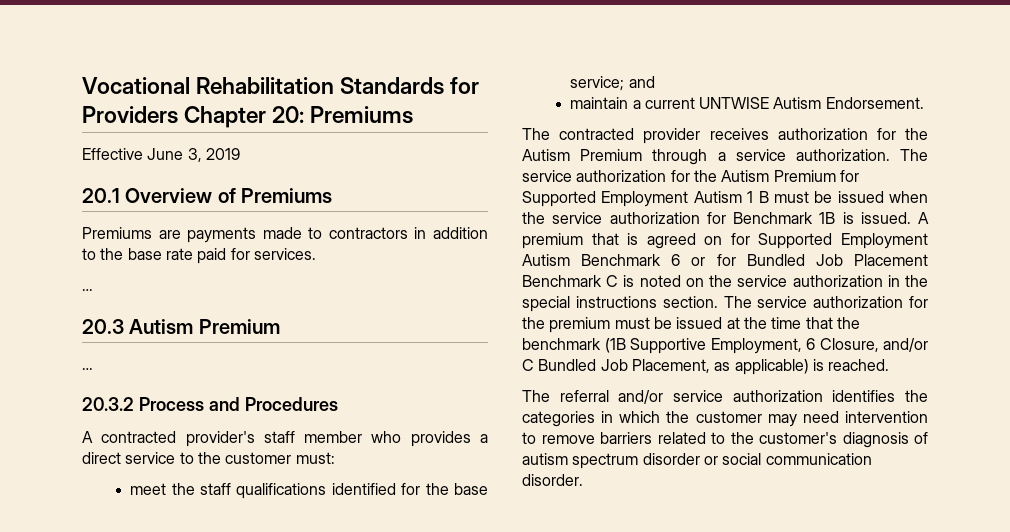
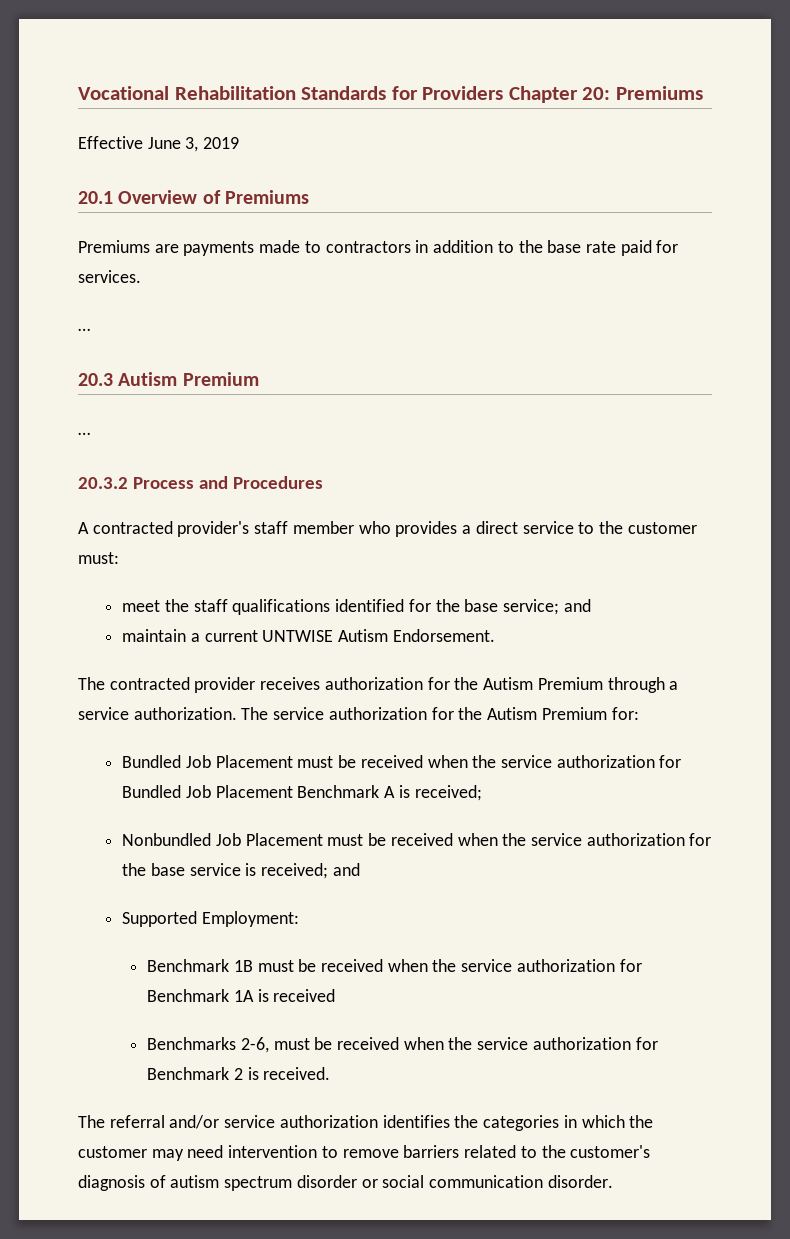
[839,170,859,182] [522,191,928,207] [522,212,929,224] [522,233,928,249] [522,254,928,266] [522,275,928,287] [522,296,928,312] [522,317,860,333] [522,338,928,354] [522,359,890,375] for Supported Employment Autism 1 B must be issued when the service authorization for Benchmark 1B is issued. A premium that is agreed on for Supported Employment Autism Benchmark 6 or for Bundled Job Placement Benchmark C is noted on the service authorization in the special instructions section. The service authorization for the premium must be issued at the time that the benchmark (1B Supportive Employment, 6 Closure, and/or C Bundled Job Placement, as applicable) is reached. -> [611,707,639,720] [122,755,682,768] [122,785,482,801] [122,833,712,846] [122,863,360,879] [122,911,299,927] [147,959,642,972] [147,989,336,1002] [147,1037,658,1053] [147,1067,331,1080] for: // Bundled Job Placement must be received when the service authorization for Bundled Job Placement Benchmark A is received; // Nonbundled Job Placement must be received when the service authorization for the base service is received; and // Supported Employment: // Benchmark 1B must be received when the service authorization for Benchmark 1A is received // Benchmarks 2-6, must be received when the service authorization for Benchmark 2 is received.

